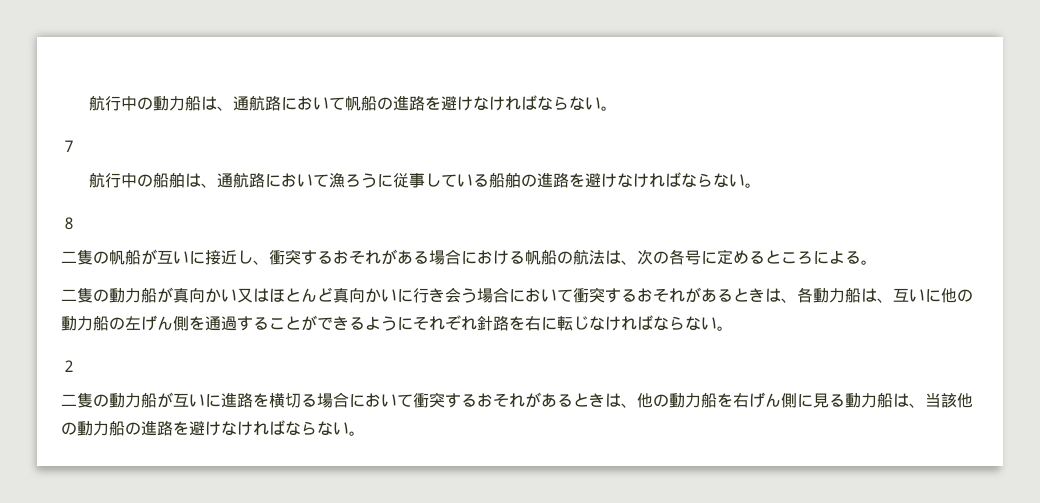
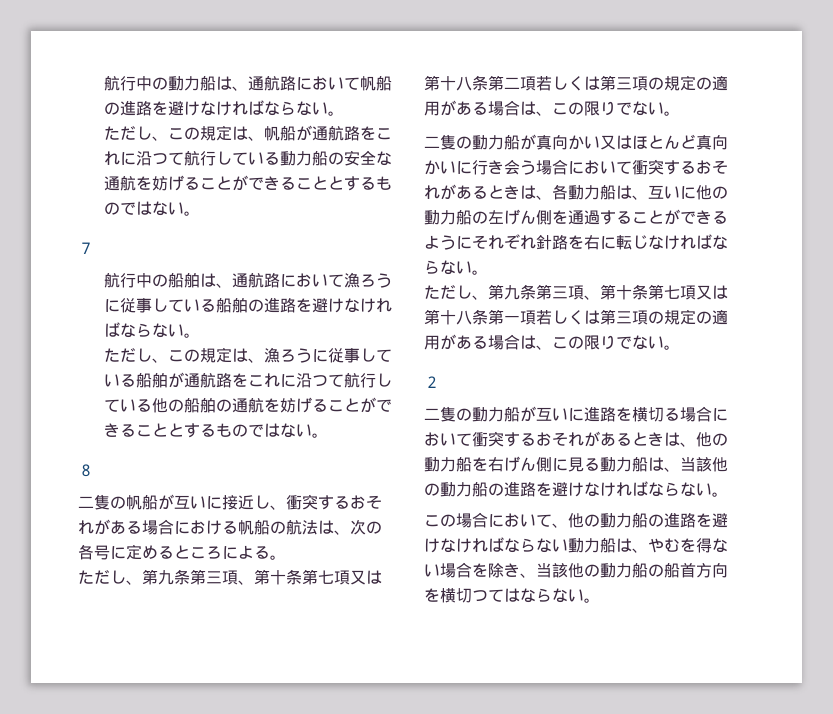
(617, 108) none -> [103,125,392,141] [103,150,392,166] [103,175,392,191] [103,201,200,216] // ただし、この規定は、帆船が通航路をこれに沿つて航行している動力船の安全な通航を妨げることができることとするものではない。
(761, 185) none -> [103,347,392,363] [103,372,392,388] [103,397,392,413] [103,423,328,438] // ただし、この規定は、漁ろうに従事している船舶が通航路をこれに沿つて航行している他の船舶の通航を妨げることができることとするものではない。
(877, 262) none -> [78,569,382,585] [424,75,728,91] [424,100,680,116] // ただし、第九条第三項、第十条第七項又は第十八条第二項若しくは第三項の規定の適用がある場合は、この限りでない。
(733, 328) none -> [424,284,728,300] [424,309,728,325] [424,334,680,350] // ただし、第九条第三項、第十条第七項又は第十八条第一項若しくは第三項の規定の適用がある場合は、この限りでない。
(365, 433) none -> [424,512,728,528] [424,537,728,553] [424,562,728,578] [424,588,600,603] // この場合において、他の動力船の進路を避けなければならない動力船は、やむを得ない場合を除き、当該他の動力船の船首方向を横切つてはならない。

